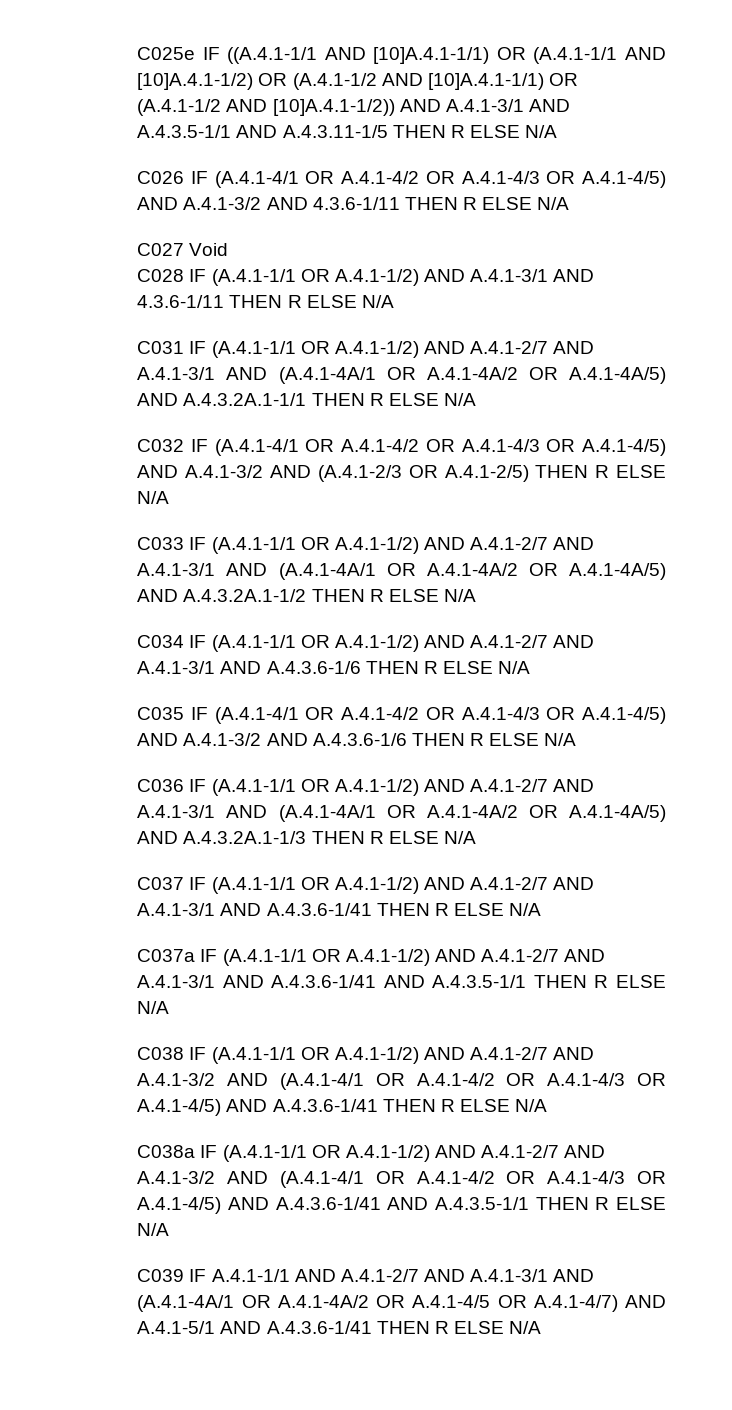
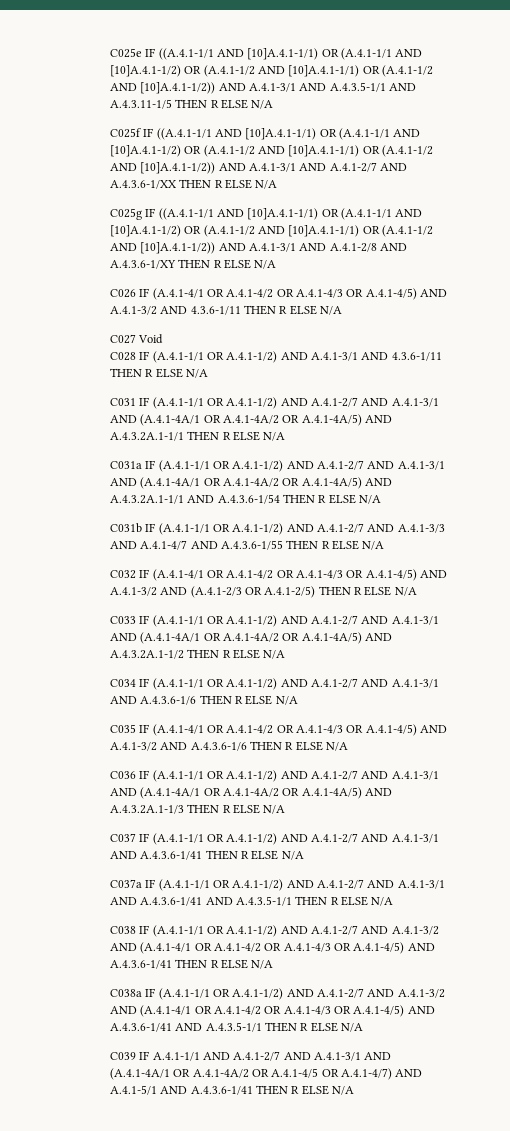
(558, 131) none -> [109,128,421,140] [109,145,434,157] [109,162,408,174] [109,179,278,189] [109,208,423,220] [109,225,434,237] [109,242,408,254] [109,259,277,269] // C025f IF ((A.4.1-1/1 AND [10]A.4.1-1/1) OR (A.4.1-1/1 AND [10]A.4.1-1/2) OR (A.4.1-1/2 AND [10]A.4.1-1/1) OR (A.4.1-1/2 AND [10]A.4.1-1/2)) AND A.4.1-3/1 AND A.4.1-2/7 AND A.4.3.6-1/XX THEN R ELSE N/A // C025g IF ((A.4.1-1/1 AND [10]A.4.1-1/1) OR (A.4.1-1/1 AND [10]A.4.1-1/2) OR (A.4.1-1/2 AND [10]A.4.1-1/1) OR (A.4.1-1/2 AND [10]A.4.1-1/2)) AND A.4.1-3/1 AND A.4.1-2/8 AND A.4.3.6-1/XY THEN R ELSE N/A
(476, 399) none -> [109,460,445,472] [109,477,393,489] [109,494,382,504] [109,523,445,535] [109,540,385,550] // C031a IF (A.4.1-1/1 OR A.4.1-1/2) AND A.4.1-2/7 AND A.4.1-3/1 AND (A.4.1-4A/1 OR A.4.1-4A/2 OR A.4.1-4A/5) AND A.4.3.2A.1-1/1 AND A.4.3.6-1/54 THEN R ELSE N/A // C031b IF (A.4.1-1/1 OR A.4.1-1/2) AND A.4.1-2/7 AND A.4.1-3/3 AND A.4.1-4/7 AND A.4.3.6-1/55 THEN R ELSE N/A

